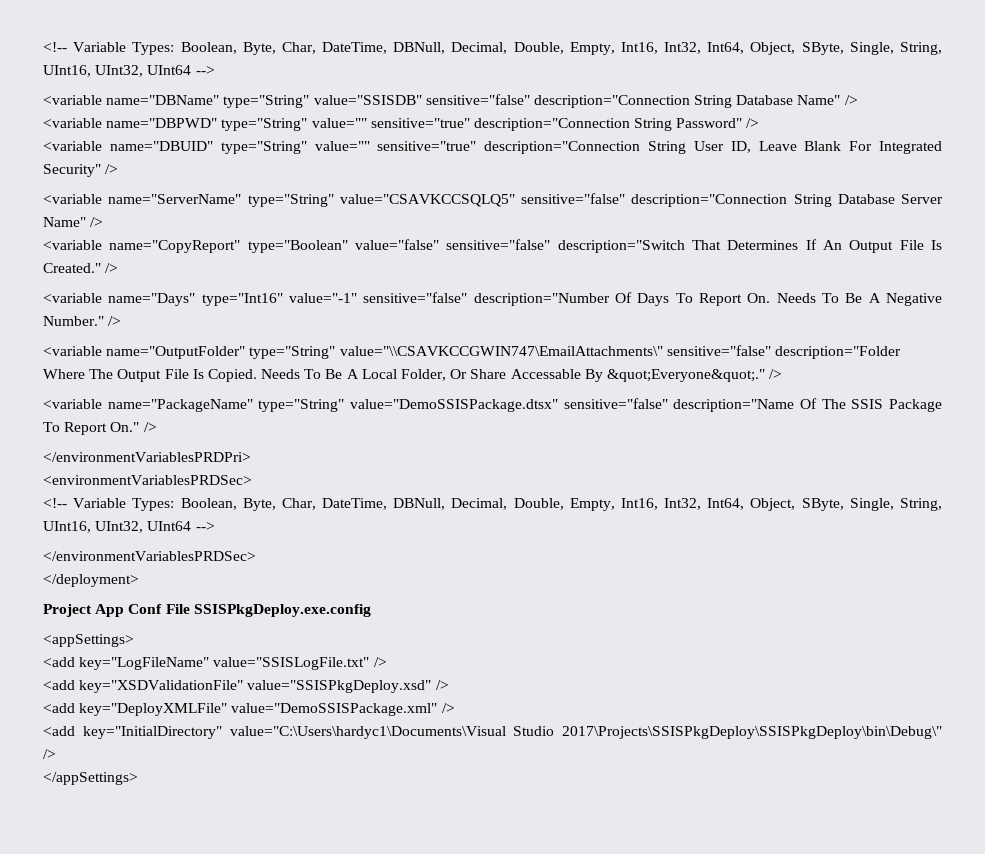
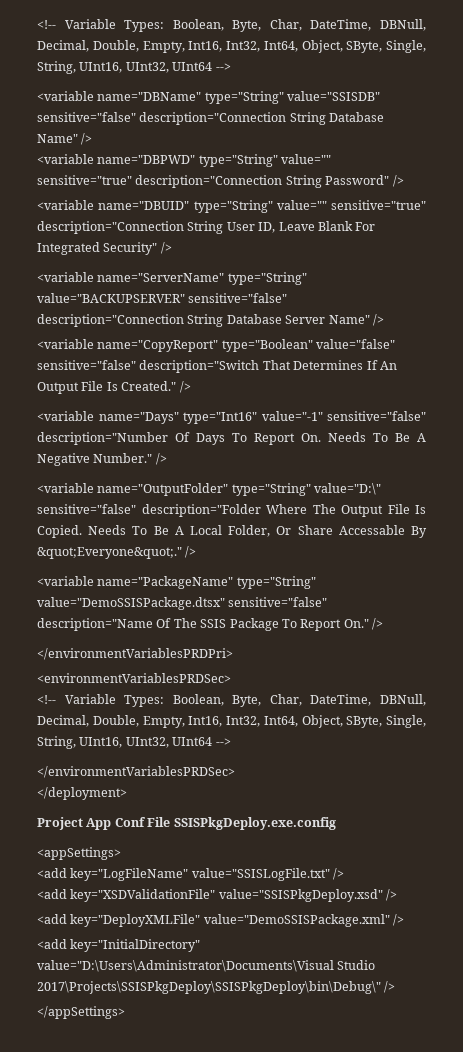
[339,194,515,207] value="CSAVKCCSQLQ5" -> [37,293,185,303] value="BACKUPSERVER"
[339,346,663,356] value="\\CSAVKCCGWIN747\EmailAttachments\" -> [314,483,382,495] value="D:\"
[229,726,506,739] value="C:\Users\hardyc1\Documents\Visual -> [37,960,334,972] value="D:\Users\Administrator\Documents\Visual

